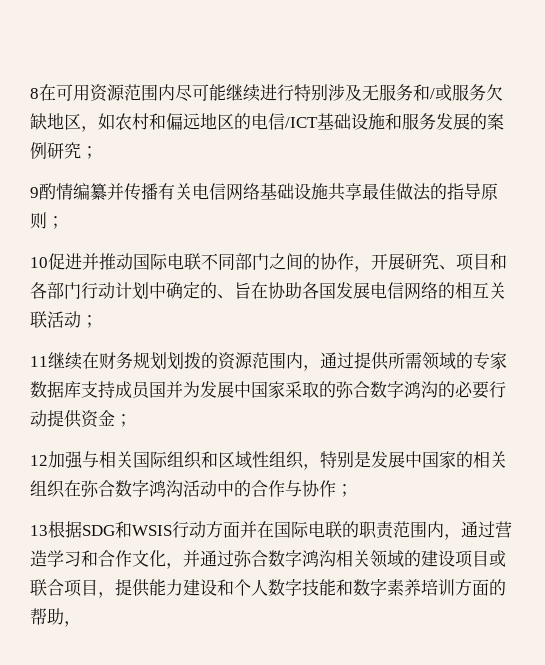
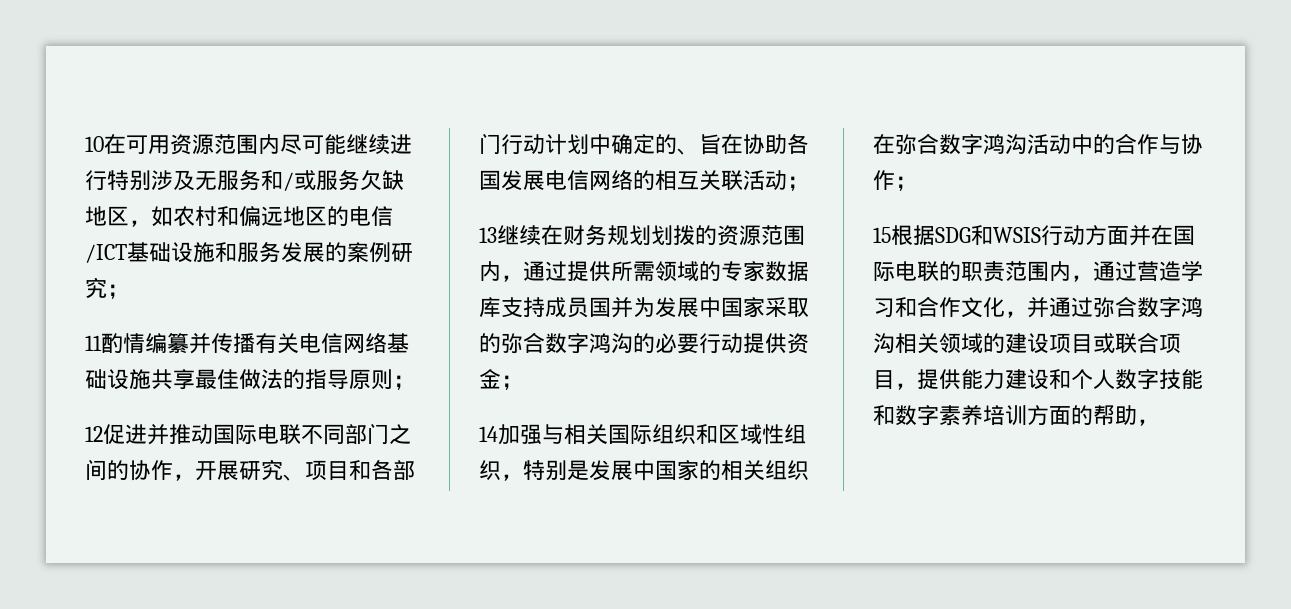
[30,88,39,99] 8 -> [85,136,104,152] 10
[30,187,39,198] 9 -> [85,335,102,351] 11
[30,257,48,268] 10 -> [85,426,103,442] 12
[30,356,48,367] 11 -> [479,227,497,243] 13
[30,455,48,466] 12 -> [479,426,498,442] 14
[30,525,48,536] 13 -> [873,227,891,243] 15

